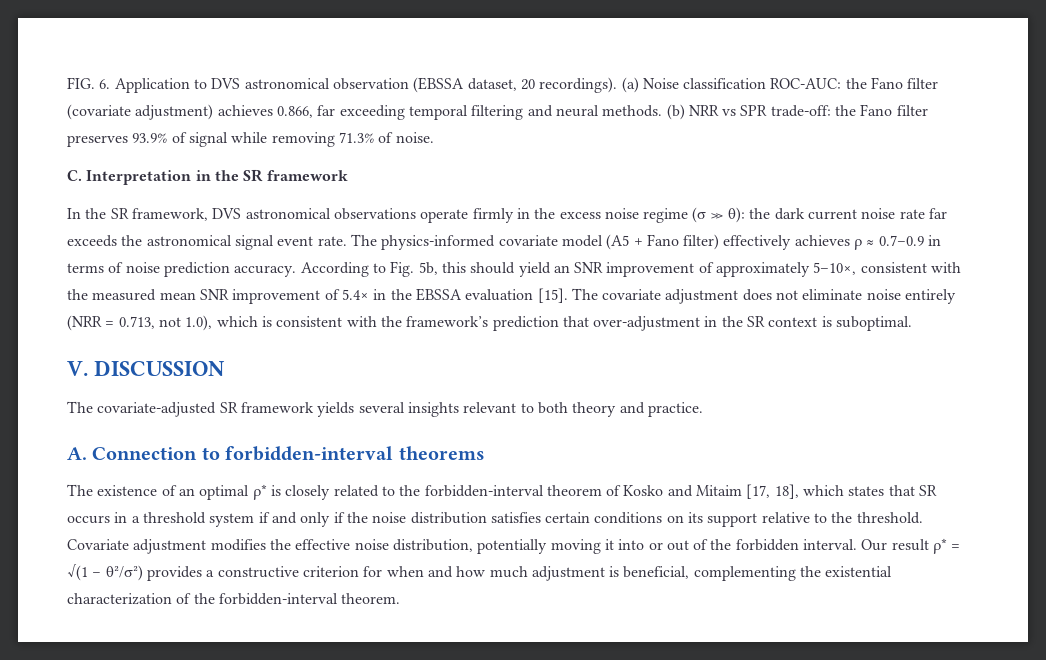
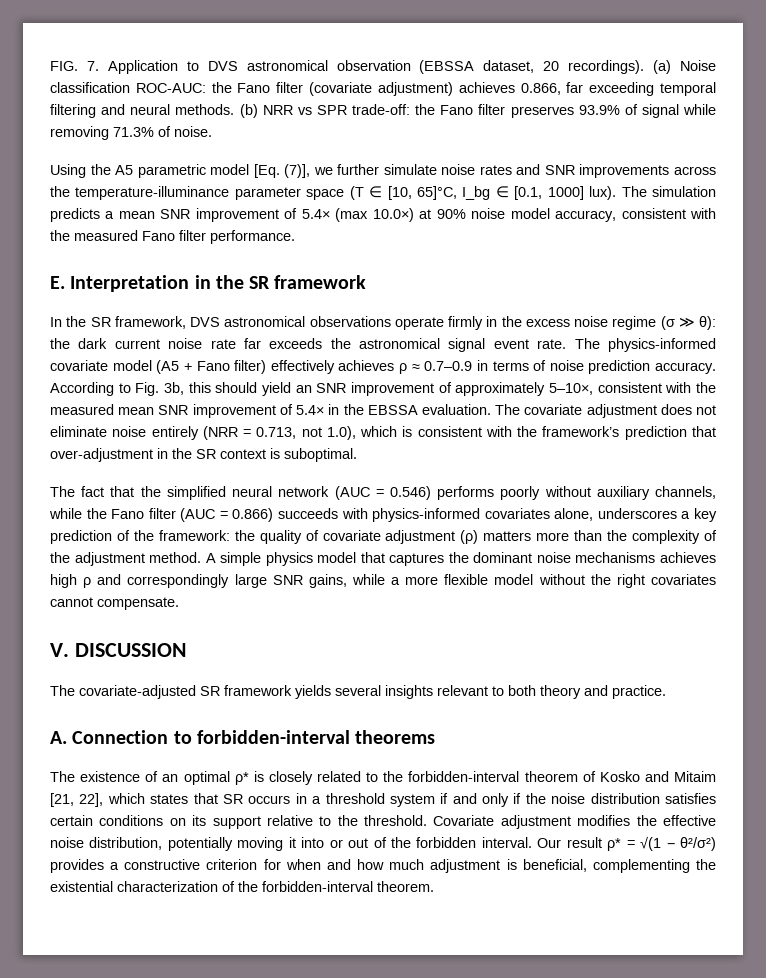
[99,79,111,89] 6. -> [86,61,99,71] 7.
[67,170,82,181] C. -> [50,164,717,178] [50,186,717,200] [50,208,716,222] [50,230,295,244] [50,276,65,289] Using the A5 parametric model [Eq. (7)], we further simulate noise rates and SNR improvements across the temperature-illuminance parameter space (T ∈ [10, 65]°C, I_bg ∈ [0.1, 1000] lux). The simulation predicts a mean SNR improvement of 5.4× (max 10.0×) at 90% noise model accuracy, consistent with the measured Fano filter performance. // E.
[418,262,438,275] 5b, -> [164,382,184,395] 3b,
[465,288,568,303] evaluation [15]. -> [421,404,491,415] evaluation.
(913, 323) none -> [50,486,716,500] [49,508,717,522] [50,530,717,544] [50,552,717,566] [50,574,716,588] [50,597,179,610] // The fact that the simplified neural network (AUC = 0.546) performs poorly without auxiliary channels, while the Fano filter (AUC = 0.866) succeeds with physics-informed covariates alone, underscores a key prediction of the framework: the quality of covariate adjustment (ρ) matters more than the complexity of the adjustment method. A simple physics model that captures the dominant noise mechanisms achieves high ρ and correspondingly large SNR gains, while a more flexible model without the right covariates cannot compensate.
[746,484,799,499] [17, 18], -> [50,793,104,807] [21, 22],

